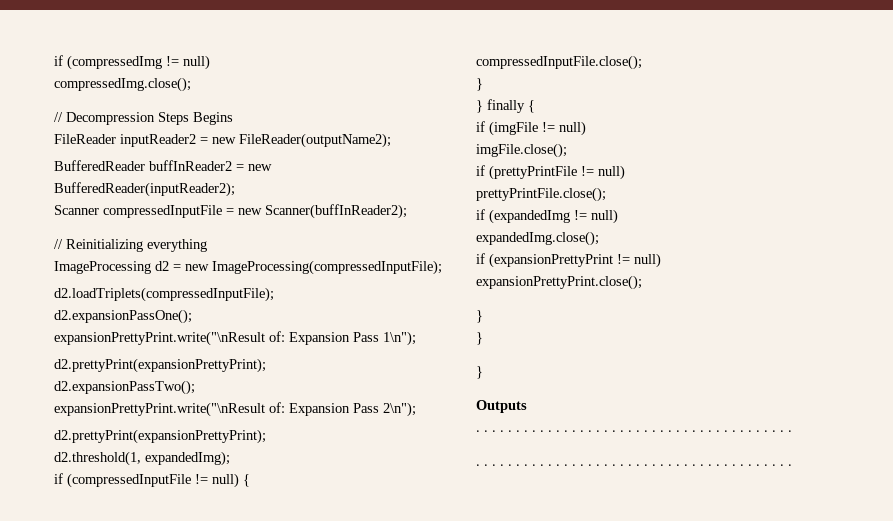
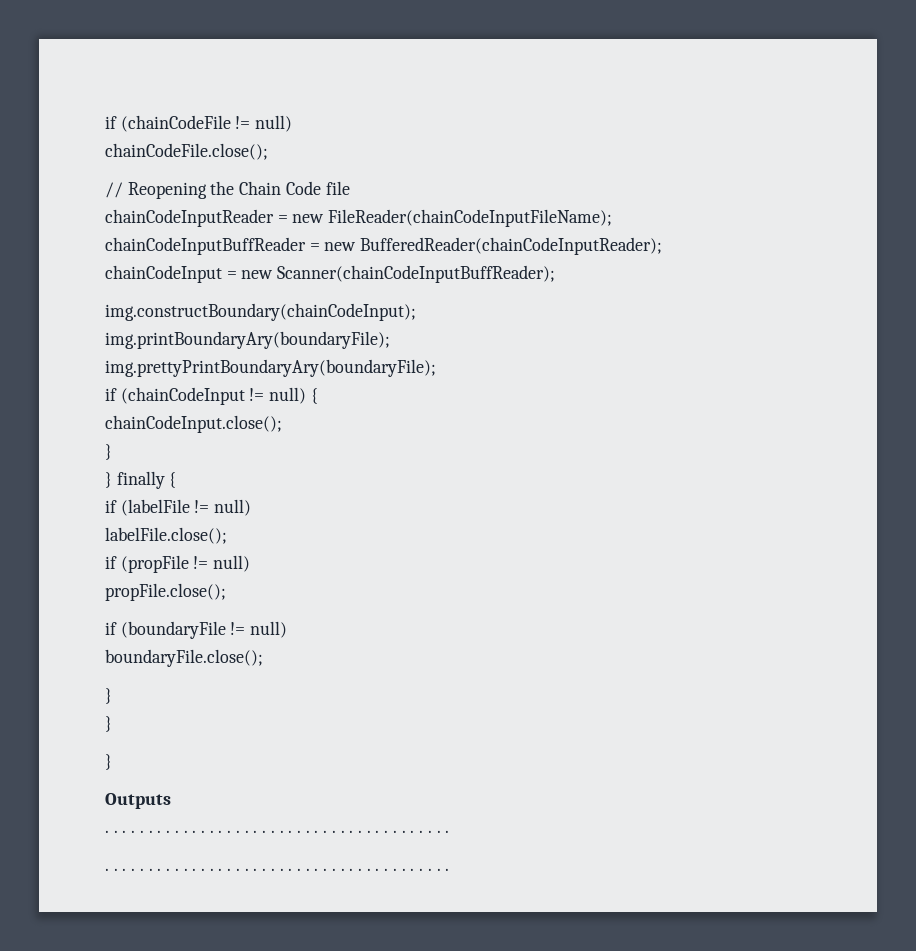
[54,55,210,70] [54,77,191,92] [54,112,233,125] [54,133,391,148] [54,160,272,171] [54,182,235,197] [54,204,407,219] [54,239,207,252] [54,260,442,275] [54,287,274,302] [54,309,192,324] [54,331,416,346] [54,358,266,373] [54,380,195,395] [54,402,416,417] [54,429,266,444] [54,451,230,466] [54,473,191,488] if (compressedImg != null) // compressedImg.close(); // // Decompression Steps Begins // FileReader inputReader2 = new FileReader(outputName2); // BufferedReader buffInReader2 = new BufferedReader(inputReader2); // Scanner compressedInputFile = new Scanner(buffInReader2); // // Reinitializing everything // ImageProcessing d2 = new ImageProcessing(compressedInputFile); // d2.loadTriplets(compressedInputFile); // d2.expansionPassOne(); // expansionPrettyPrint.write("\nResult of: Expansion Pass 1\n"); // d2.prettyPrint(expansionPrettyPrint); // d2.expansionPassTwo(); // expansionPrettyPrint.write("\nResult of: Expansion Pass 2\n"); // d2.prettyPrint(expansionPrettyPrint); // d2.threshold(1, expandedImg); // if (compressedInputFile -> [105,115,293,132] [105,143,268,160] [105,181,350,199] [105,209,613,227] [105,237,663,255] [105,265,556,283] [105,303,416,321] [105,331,390,349] [105,359,436,377] [105,387,245,405] if (chainCodeFile != null) // chainCodeFile.close(); // // Reopening the Chain Code file // chainCodeInputReader = new FileReader(chainCodeInputFileName); // chainCodeInputBuffReader = new BufferedReader(chainCodeInputReader); // chainCodeInput = new Scanner(chainCodeInputBuffReader); // img.constructBoundary(chainCodeInput); // img.printBoundaryAry(boundaryFile); // img.prettyPrintBoundaryAry(boundaryFile); // if (chainCodeInput
[476,55,642,70] compressedInputFile.close(); -> [105,415,282,433] chainCodeInput.close();
[489,121,586,136] [476,143,567,158] [476,165,625,180] [476,187,606,202] [476,209,618,224] [476,231,599,246] [476,253,661,268] [476,275,642,290] (imgFile != null) // imgFile.close(); // if (prettyPrintFile != null) // prettyPrintFile.close(); // if (expandedImg != null) // expandedImg.close(); // if (expansionPrettyPrint != null) // expansionPrettyPrint.close(); -> [120,499,252,516] [105,527,227,544] [105,555,251,573] [105,583,226,601] [105,621,288,639] [105,649,263,667] (labelFile != null) // labelFile.close(); // if (propFile != null) // propFile.close(); // if (boundaryFile != null) // boundaryFile.close();

